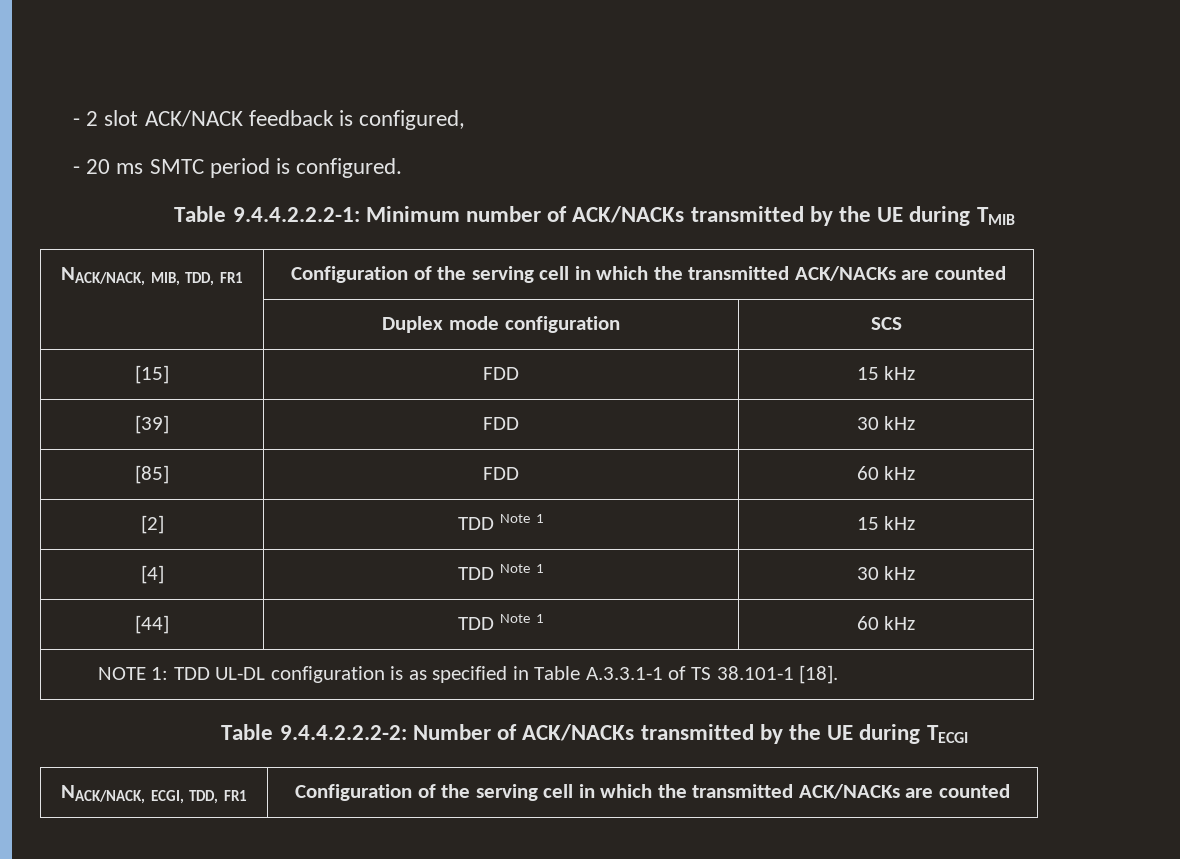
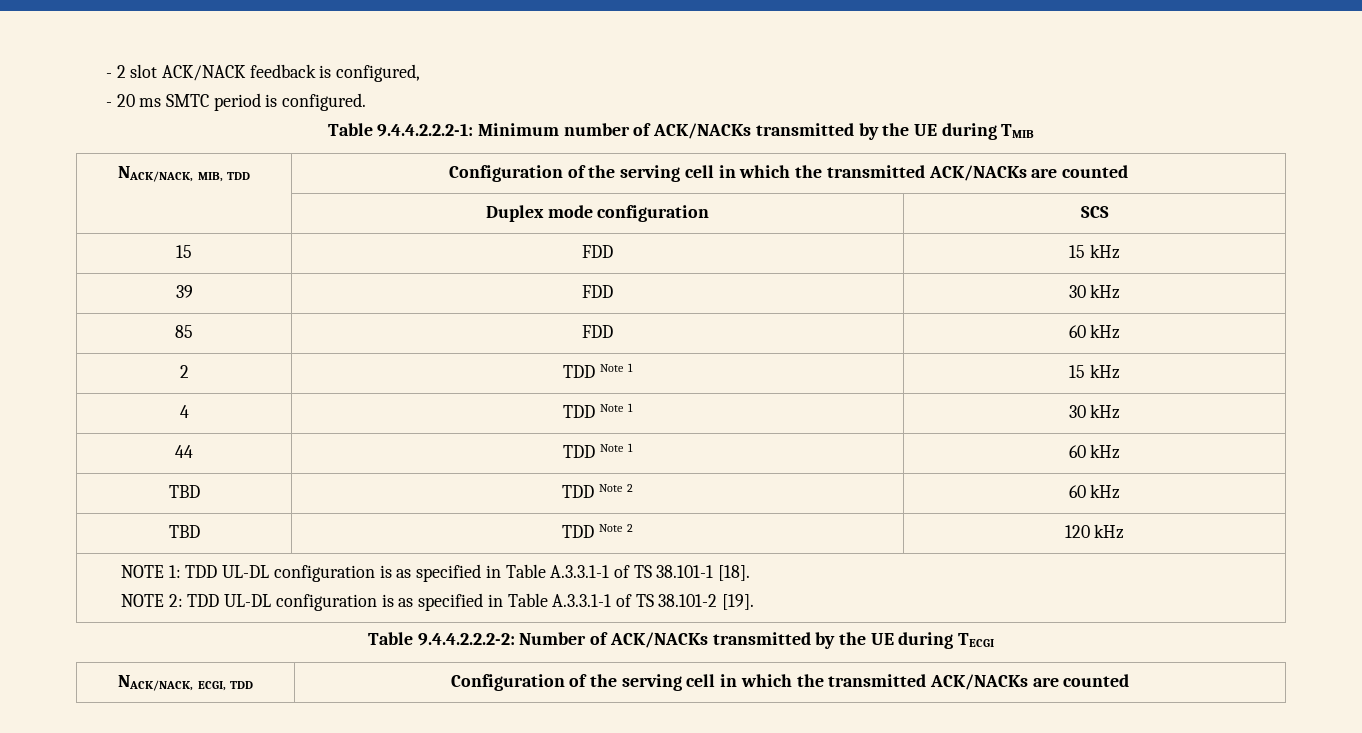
[185,272,243,286] TDD, FR1 -> [227,172,251,180] TDD
[135,365,169,384] [15] -> [176,245,192,258] 15
[135,415,169,434] [39] -> [175,285,193,298] 39
[135,465,169,484] [85] -> [175,325,193,338] 85
[140,515,164,534] [2] -> [179,365,189,378] 2
[140,565,164,584] [4] -> [179,405,189,418] 4
[135,615,169,634] [44] -> [175,445,193,458] 44
(916, 623) none -> [168,485,200,498] [562,484,633,498] [1068,484,1121,499] [168,525,200,538] [562,524,633,538] [1064,524,1125,539] // TBD | TDD Note 2 | 60 kHz // TBD | TDD Note 2 | 120 kHz
(839, 674) none -> [121,593,755,611] // NOTE 2: TDD UL-DL configuration is as specified in Table A.3.3.1-1 of TS 38.101-2 [19].
[189,790,247,804] TDD, FR1 -> [230,681,254,689] TDD

